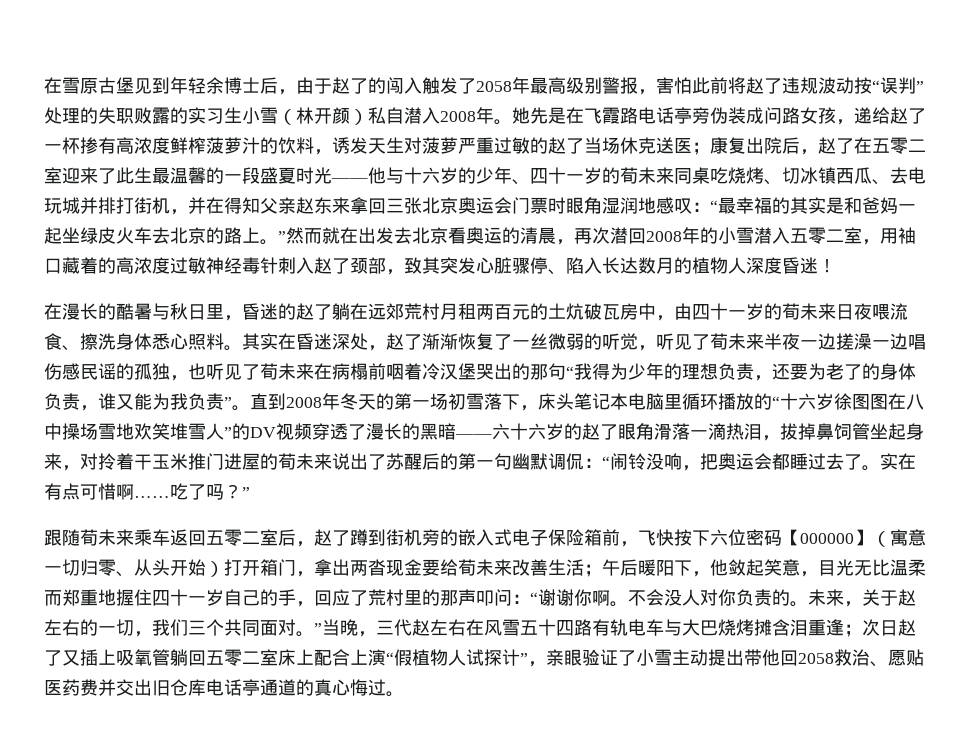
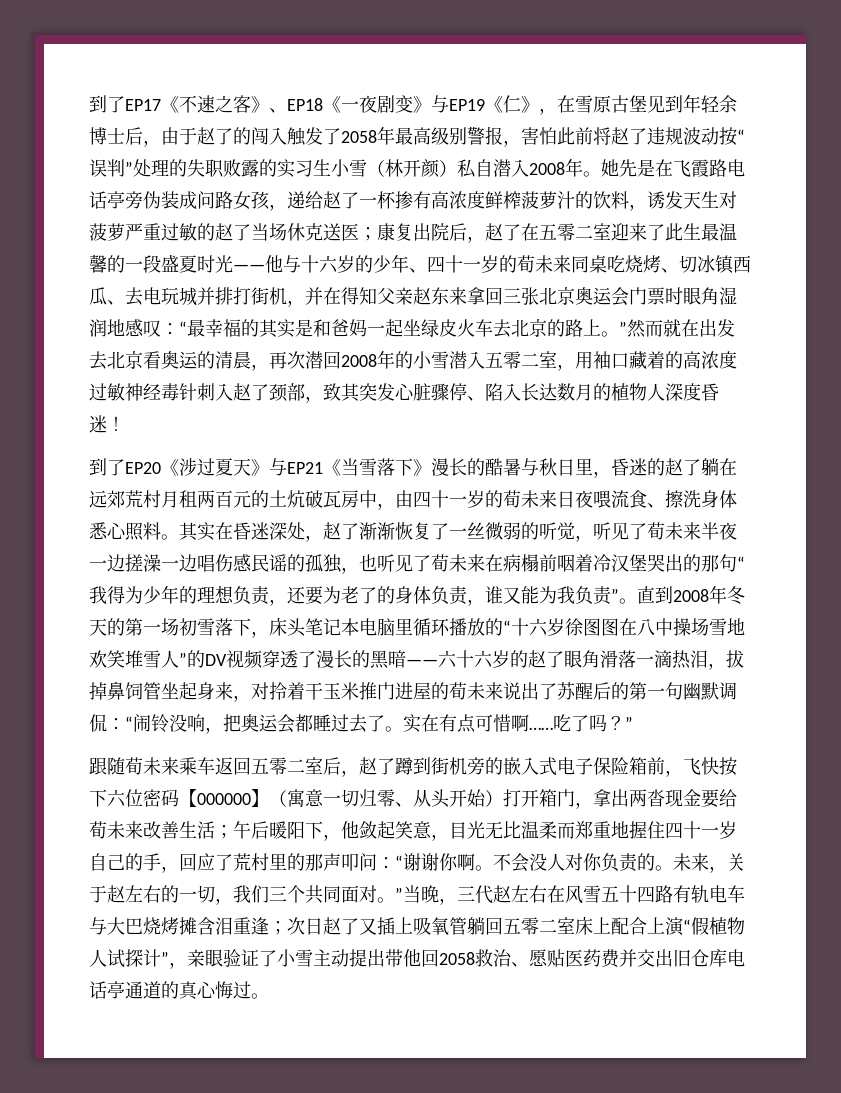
(44, 85) none -> [89,95,557,115] 到了EP17《不速之客》、EP18《一夜剧变》与EP19《仁》，
[44,303,62,320] 在 -> [89,458,431,476] 到了EP20《涉过夏天》与EP21《当雪落下》

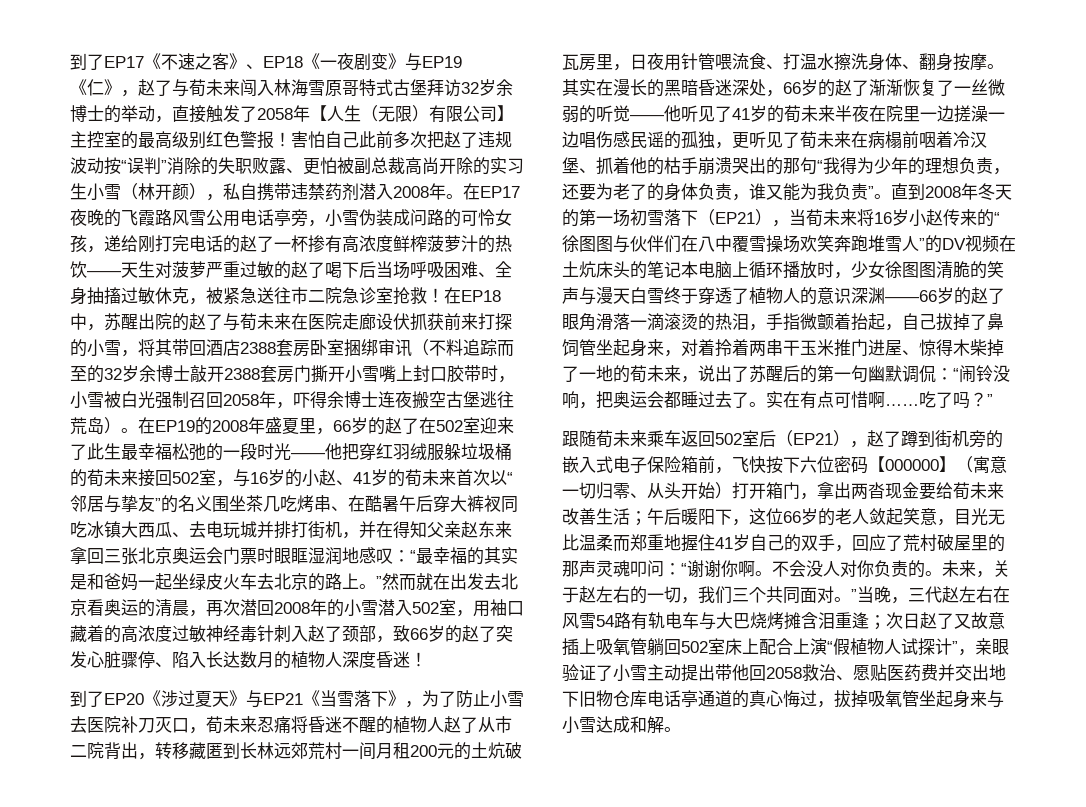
[557,94,737,113] [89,126,611,147] 在雪原古堡见到年轻余博士后，由于赵了的闯入触发了2058年最高级别警报，害怕此前将 -> [138,79,513,97] [70,105,514,123] [70,131,444,149] 赵了与荀未来闯入林海雪原哥特式古堡拜访32岁余博士的举动，直接触发了2058年【人生（无限）有限公司】主控室的最高级别红色警报！害怕自己此前多次把
[133,159,169,177] 处理 -> [167,157,201,175] 消除
(259, 168) none -> [286,157,473,175] 、更怕被副总裁高尚开除
[457,158,727,178] 私自潜入2008年。她先是在飞霞路 -> [206,183,520,201] [70,209,240,227] ，私自携带违禁药剂潜入2008年。在EP17夜晚的飞霞路风雪公用
(143, 200) none -> [308,209,359,227] ，小雪
(233, 200) none -> [444,209,495,227] 的可怜
(323, 200) none -> [138,235,240,253] 刚打完电话的
[593,191,683,211] 饮料，诱发 -> [495,235,512,252] [70,261,121,278] 热饮——
[251,223,737,243] [89,254,734,274] 当场休克送医；康复出院后，赵了在五零二室迎来了此生最温馨的一段盛夏时光——他与十六岁的少年、四十一岁的荀未来同桌吃烧烤、切冰镇 -> [325,261,512,279] [70,287,501,305] [70,313,512,331] [70,339,514,357] [70,365,515,383] [70,391,514,409] [70,417,514,435] [70,443,512,461] [70,469,513,487] [70,495,518,513] [70,521,138,538] 喝下后当场呼吸困难、全身抽搐过敏休克，被紧急送往市二院急诊室抢救！在EP18中，苏醒出院的赵了与荀未来在医院走廊设伏抓获前来打探的小雪，将其带回酒店2388套房卧室捆绑审讯（不料追踪而至的32岁余博士敲开2388套房门撕开小雪嘴上封口胶带时，小雪被白光强制召回2058年，吓得余博士连夜搬空古堡逃往荒岛）。在EP19的2008年盛夏里，66岁的赵了在502室迎来了此生最幸福松弛的一段时光——他把穿红羽绒服躲垃圾桶的荀未来接回502室，与16岁的小赵、41岁的荀未来首次以“邻居与挚友”的名义围坐茶几吃烤串、在酷暑午后穿大裤衩同吃冰镇大
[701,287,719,305] 角 -> [291,548,308,564] 眶
[485,351,539,369] 五零二 -> [412,602,439,614] 502
[341,383,360,402] 其 -> [410,625,496,643] 66岁的赵了
[431,458,737,478] [89,490,593,510] 漫长的酷暑与秋日里，昏迷的赵了躺在远郊荒村月租两百元的土炕破瓦房中，由四十一岁的荀未来日夜 -> [405,690,524,708] [70,716,512,734] [70,742,522,760] [562,53,715,71] ，为了防止小雪去医院补刀灭口，荀未来忍痛将昏迷不醒的植物人赵了从市二院背出，转移藏匿到长林远郊荒村一间月租200元的土炕破瓦房里，日夜用针管
(665, 505) none -> [783,53,834,70] 打温水
[89,522,233,541] 悉心照料。其实在 -> [902,53,1004,71] [562,79,698,97] 、翻身按摩。其实在漫长的黑暗
(323, 538) none -> [783,79,835,97] 66岁的
[575,522,647,542] ，听见了 -> [630,105,784,123] ——他听见了41岁的
(737, 531) none -> [869,105,920,122] 在院里
[359,554,377,572] 也 -> [732,132,749,149] 更
(647, 562) none -> [579,157,732,175] 、抓着他的枯手崩溃
[251,617,745,638] [89,650,125,668] ，床头笔记本电脑里循环播放的“十六岁徐图图在八中操场雪地欢笑 -> [698,209,1000,227] [562,235,868,253] （EP21），当荀未来将16岁小赵传来的“徐图图与伙伴们在八中覆雪操场欢笑奔跑
[262,650,493,669] 穿透了漫长的黑暗——六十六 -> [999,235,1016,252] [562,261,1004,279] [562,287,937,305] 在土炕床头的笔记本电脑上循环播放时，少女徐图图清脆的笑声与漫天白雪终于穿透了植物人的意识深渊——66
[672,650,744,670] [89,682,107,700] 热泪，拔掉 -> [664,313,987,331] 滚烫的热泪，手指微颤着抬起，自己拔掉了
[269,682,305,700] 拎着 -> [698,339,783,356] 着拎着两串
[431,682,503,700] 的荀未来 -> [902,339,1004,357] [562,365,698,383] 、惊得木柴掉了一地的荀未来，
[251,757,341,775] 五零二室后 -> [715,430,850,447] 502室后（EP21）
[341,821,359,839] 他 -> [749,508,869,526] 这位66岁的老人
[665,821,719,839] 四十一 -> [715,537,733,549] 41
(143, 862) none -> [801,535,818,551] 双
(269, 862) none -> [937,534,971,551] 破屋
(341, 862) none -> [596,560,630,577] 灵魂
[601,885,655,903] 五十四 -> [596,615,614,627] 54
(377, 926) none -> [971,612,1005,629] 故意
[503,917,557,935] 五零二 -> [681,641,708,653] 502
[673,949,691,967] 旧 -> [989,664,1006,681] [562,690,613,707] 地下旧物
(251, 990) none -> [817,690,1004,708] [562,716,664,734] ，拔掉吸氧管坐起身来与小雪达成和解

